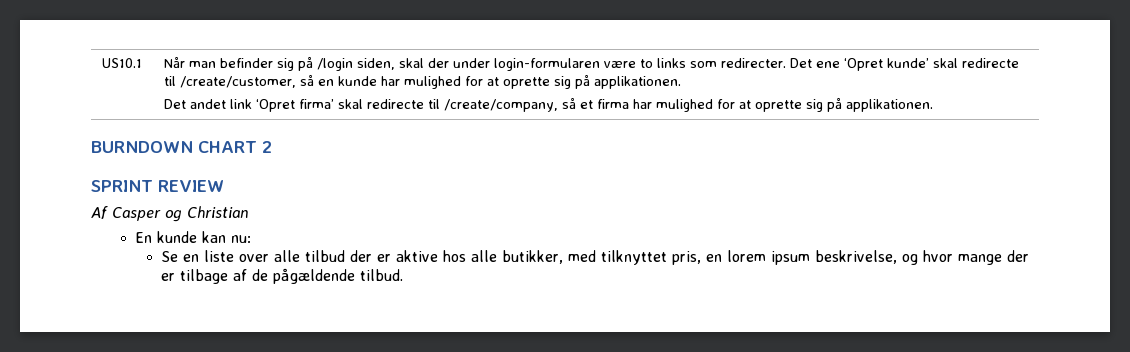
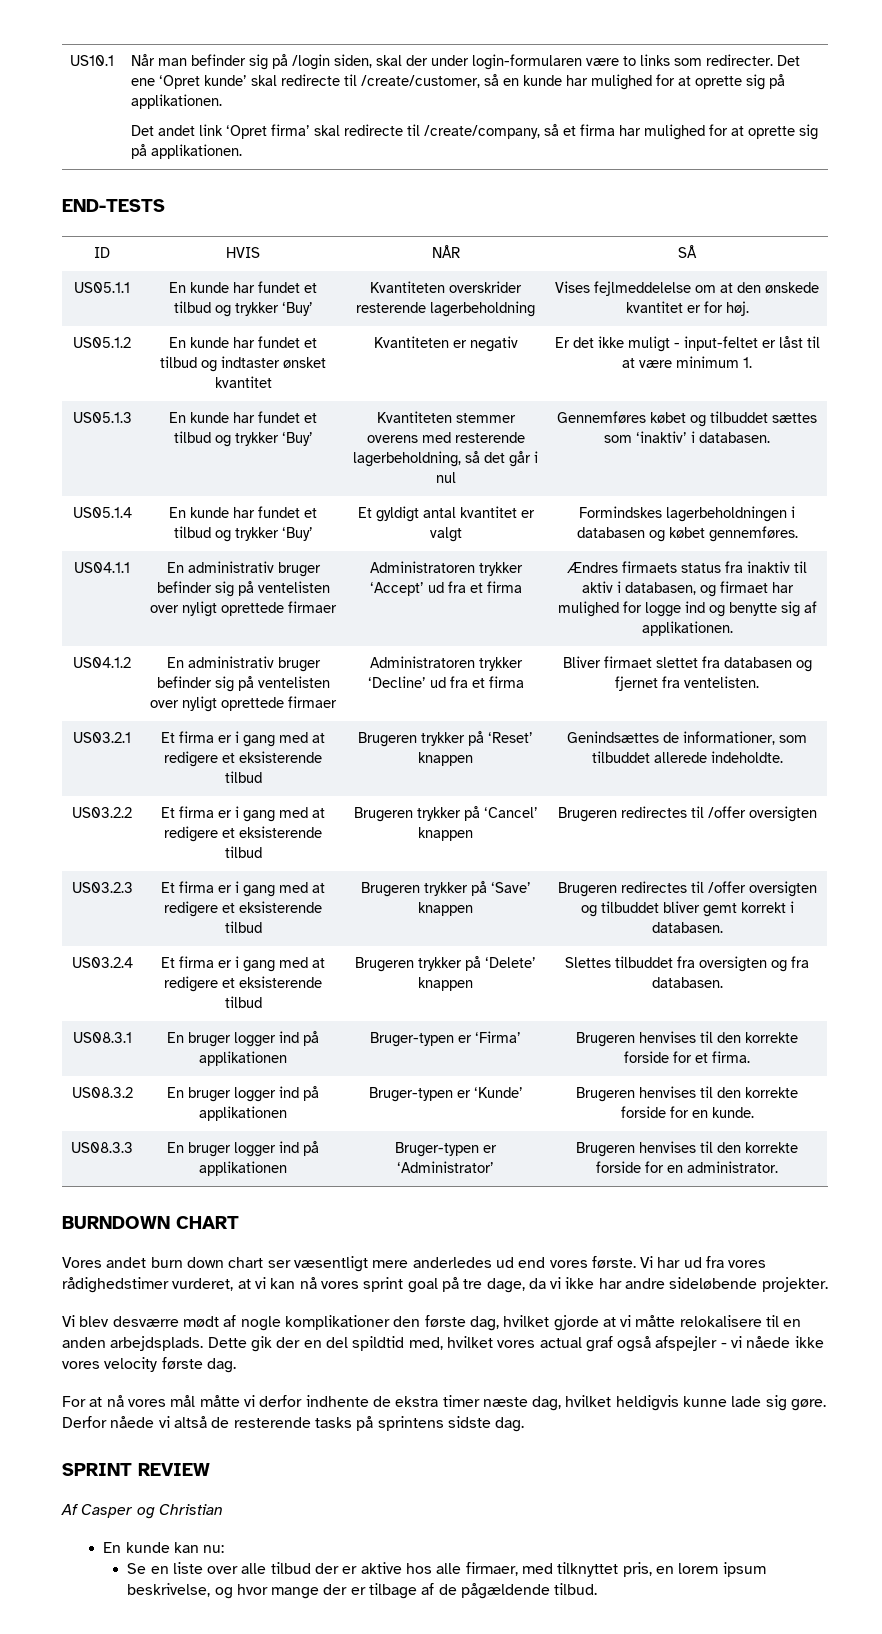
[91,141,272,153] BURNDOWN CHART 2 -> [62,199,165,212] [94,247,110,258] [226,247,260,258] [431,245,460,258] [678,245,697,258] [74,282,130,293] [169,281,317,293] [173,301,313,317] [370,281,522,293] [356,301,535,317] [555,281,819,296] [625,301,749,316] [73,337,131,348] [169,336,317,348] [160,356,326,372] [214,376,272,388] [373,336,518,352] [554,336,820,352] [622,356,752,368] [72,412,132,423] [169,411,317,423] [173,431,313,447] [376,411,516,423] [366,432,525,443] [353,451,538,467] [435,472,456,483] [557,411,817,427] [604,431,770,443] [72,507,132,518] [169,506,317,518] [173,526,313,542] [357,506,535,522] [429,527,462,542] [579,506,795,522] [576,526,798,542] [74,562,130,573] [166,561,321,577] [156,581,330,597] [150,601,337,617] [369,561,523,576] [369,581,522,596] [567,561,807,573] [581,581,794,597] [557,601,817,617] [641,621,733,636] [73,657,131,668] [166,656,321,672] [156,676,330,692] [150,696,337,712] [369,656,523,671] [367,676,524,688] [562,656,812,672] [615,676,759,691] [73,732,131,743] [161,731,325,747] [164,751,322,767] [224,771,262,783] [358,731,533,747] [418,752,473,766] [567,731,807,745] [591,751,783,763] [72,807,132,818] [161,806,325,822] [164,826,322,842] [224,846,262,858] [353,806,538,822] [418,827,473,841] [557,806,817,822] [71,882,133,893] [161,881,325,897] [164,901,322,917] [224,921,262,933] [360,881,531,897] [418,902,473,916] [557,881,817,897] [580,901,794,917] [651,922,723,933] [71,957,133,968] [161,956,325,972] [164,976,322,992] [224,996,262,1008] [355,956,536,972] [418,977,473,991] [565,956,809,972] [651,977,723,988] [72,1032,132,1043] [167,1031,319,1047] [199,1051,287,1066] [370,1031,521,1047] [576,1031,798,1047] [624,1051,750,1063] [71,1087,133,1098] [167,1086,319,1102] [199,1106,287,1121] [368,1087,523,1102] [576,1086,798,1102] [620,1106,754,1118] [71,1142,133,1153] [167,1141,319,1157] [199,1161,287,1176] [395,1142,497,1157] [397,1161,494,1173] [576,1141,798,1157] [596,1161,778,1173] [62,1216,239,1229] [62,1256,767,1272] [62,1277,828,1293] [62,1315,802,1331] [62,1336,824,1352] [62,1357,236,1373] [62,1395,827,1411] [62,1416,525,1432] END-TESTS // ID | HVIS | NÅR | SÅ // US05.1.1 | En kunde har fundet et tilbud og trykker ‘Buy’ | Kvantiteten overskrider resterende lagerbeholdning | Vises fejlmeddelelse om at den ønskede kvantitet er for høj. // US05.1.2 | En kunde har fundet et tilbud og indtaster ønsket kvantitet | Kvantiteten er negativ | Er det ikke muligt - input-feltet er låst til at være minimum 1. // US05.1.3 | En kunde har fundet et tilbud og trykker ‘Buy’ | Kvantiteten stemmer overens med resterende lagerbeholdning, så det går i nul | Gennemføres købet og tilbuddet sættes som ‘inaktiv’ i databasen. // US05.1.4 | En kunde har fundet et tilbud og trykker ‘Buy’ | Et gyldigt antal kvantitet er valgt | Formindskes lagerbeholdningen i databasen og købet gennemføres. // US04.1.1 | En administrativ bruger befinder sig på ventelisten over nyligt oprettede firmaer | Administratoren trykker ‘Accept’ ud fra et firma | Ændres firmaets status fra inaktiv til aktiv i databasen, og firmaet har mulighed for logge ind og benytte sig af applikationen. // US04.1.2 | En administrativ bruger befinder sig på ventelisten over nyligt oprettede firmaer | Administratoren trykker ‘Decline’ ud fra et firma | Bliver firmaet slettet fra databasen og fjernet fra ventelisten. // US03.2.1 | Et firma er i gang med at redigere et eksisterende tilbud | Brugeren trykker på ‘Reset’ knappen | Genindsættes de informationer, som tilbuddet allerede indeholdte. // US03.2.2 | Et firma er i gang med at redigere et eksisterende tilbud | Brugeren trykker på ‘Cancel’ knappen | Brugeren redirectes til /offer oversigten // US03.2.3 | Et firma er i gang med at redigere et eksisterende tilbud | Brugeren trykker på ‘Save’ knappen | Brugeren redirectes til /offer oversigten og tilbuddet bliver gemt korrekt i databasen. // US03.2.4 | Et firma er i gang med at redigere et eksisterende tilbud | Brugeren trykker på ‘Delete’ knappen | Slettes tilbuddet fra oversigten og fra databasen. // US08.3.1 | En bruger logger ind på applikationen | Bruger-typen er ‘Firma’ | Brugeren henvises til den korrekte forside for et firma. // US08.3.2 | En bruger logger ind på applikationen | Bruger-typen er ‘Kunde’ | Brugeren henvises til den korrekte forside for en kunde. // US08.3.3 | En bruger logger ind på applikationen | Bruger-typen er ‘Administrator’ | Brugeren henvises til den korrekte forside for en administrator. // BURNDOWN CHART // Vores andet burn down chart ser væsentligt mere anderledes ud end vores første. Vi har ud fra vores rådighedstimer vurderet, at vi kan nå vores sprint goal på tre dage, da vi ikke har andre sideløbende projekter. // Vi blev desværre mødt af nogle komplikationer den første dag, hvilket gjorde at vi måtte relokalisere til en anden arbejdsplads. Dette gik der en del spildtid med, hvilket vores actual graf også afspejler - vi nåede ikke vores velocity første dag. // For at nå vores mål måtte vi derfor indhente de ekstra timer næste dag, hvilket heldigvis kunne lade sig gøre. Derfor nåede vi altså de resterende tasks på sprintens sidste dag.
[502,250,564,264] butikker, -> [465,1562,518,1576] firmaer,

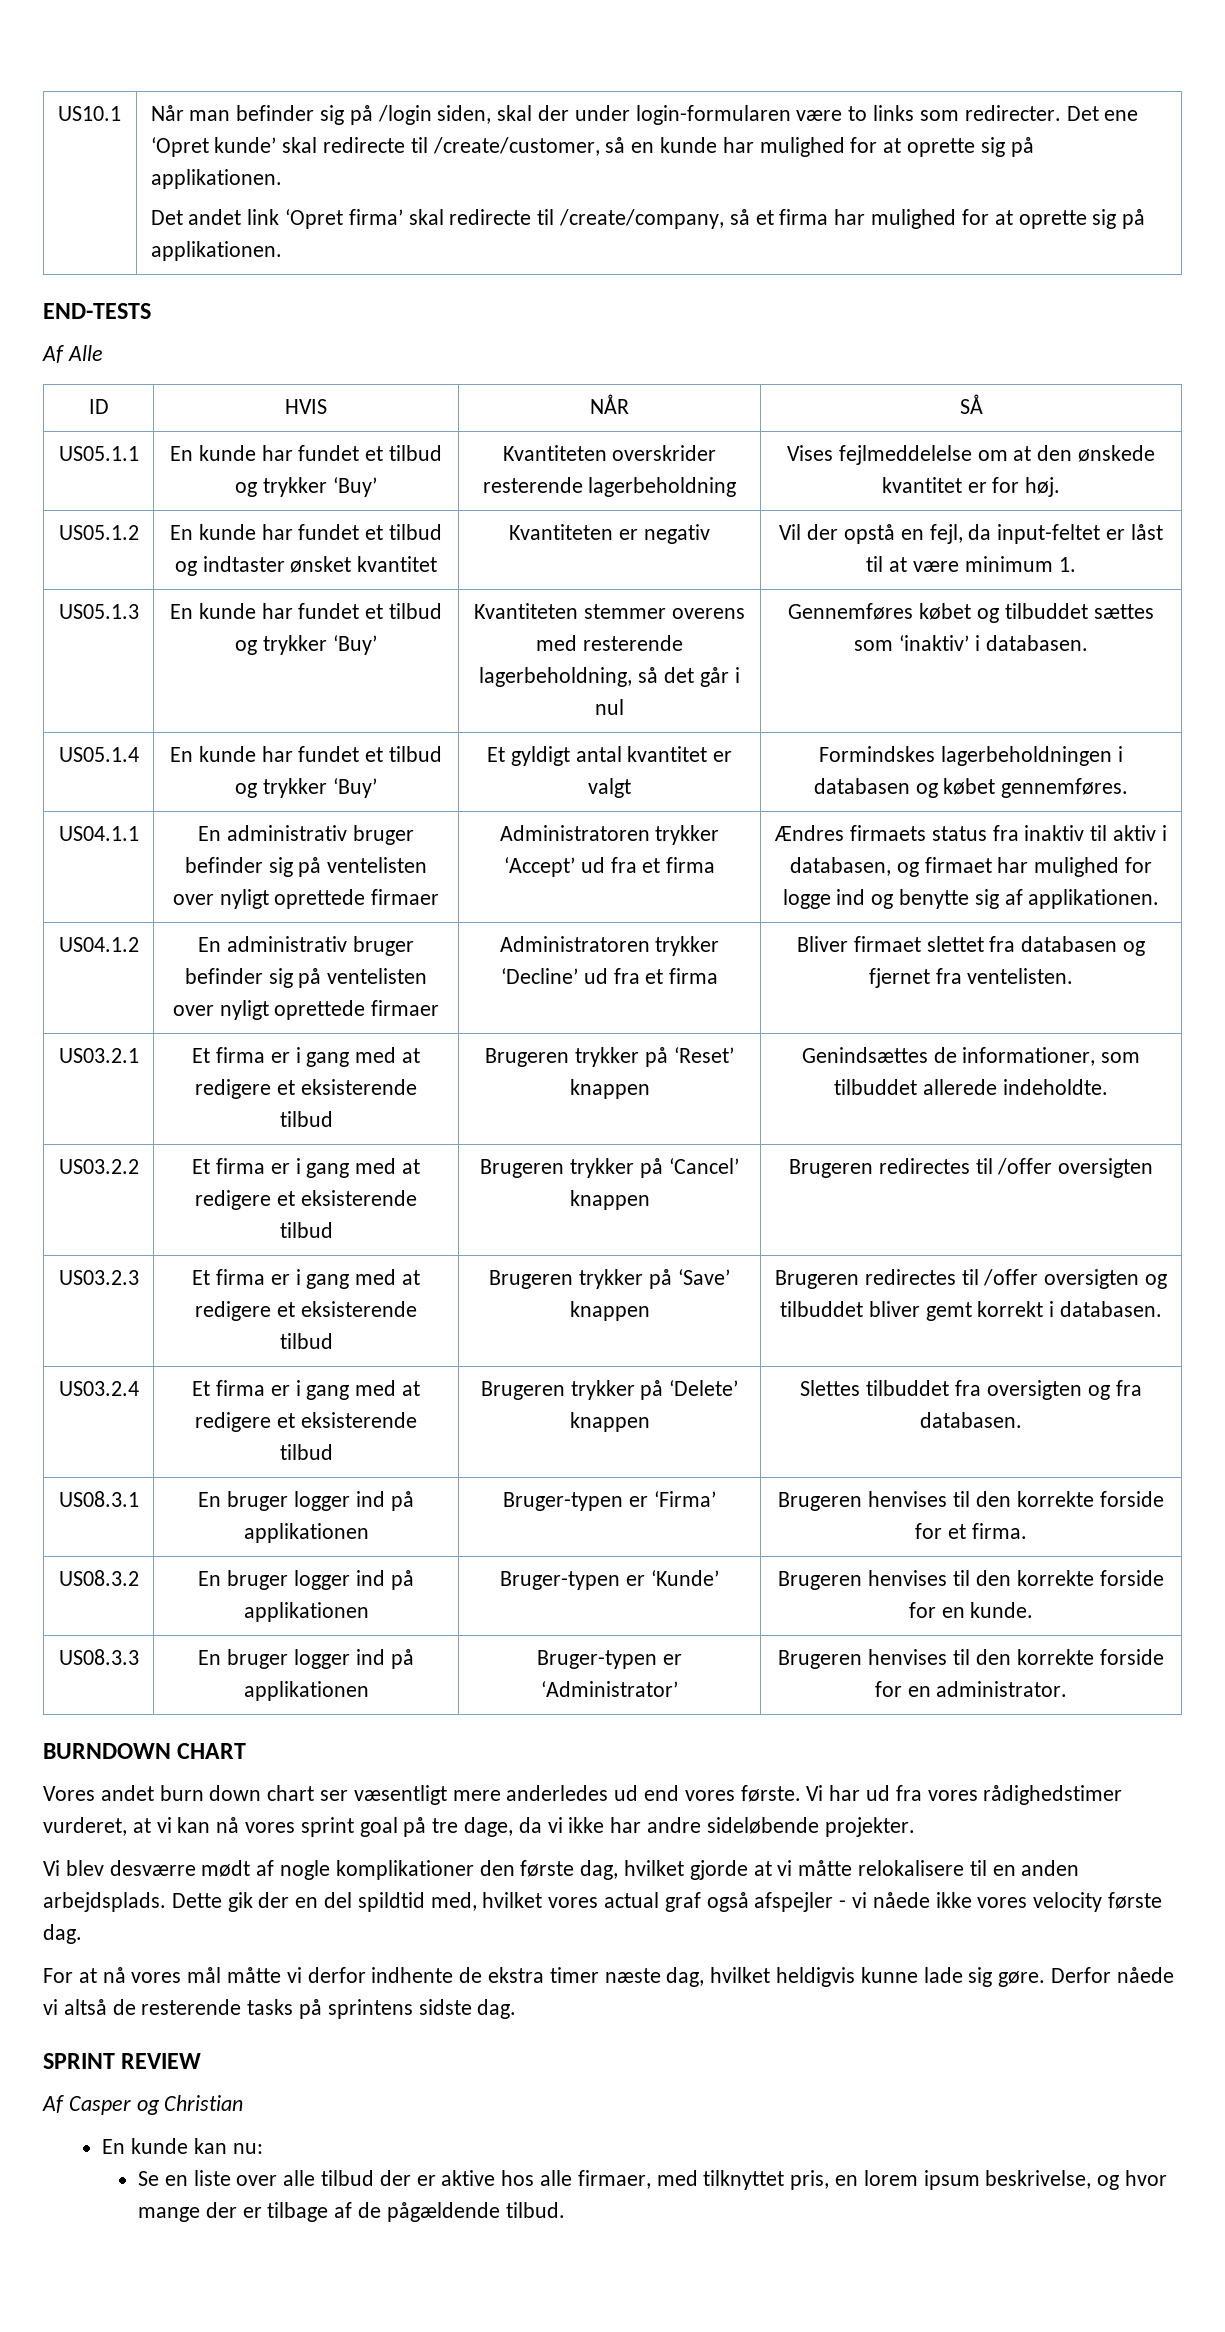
(165, 205) none -> [42,345,103,363] // Af Alle
[554,336,680,352] Er det ikke muligt - -> [779,524,992,544] Vil der opstå en fejl, da

